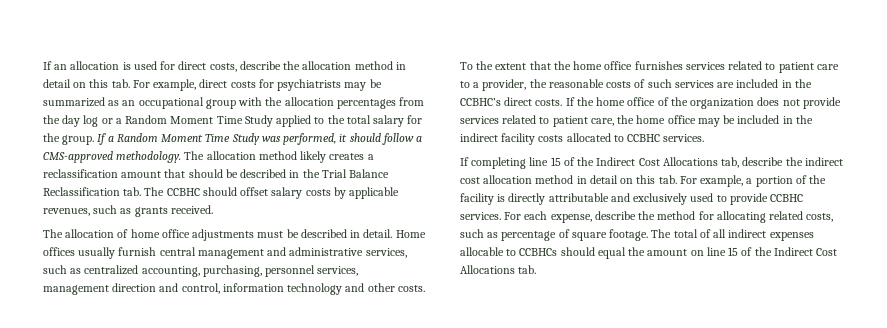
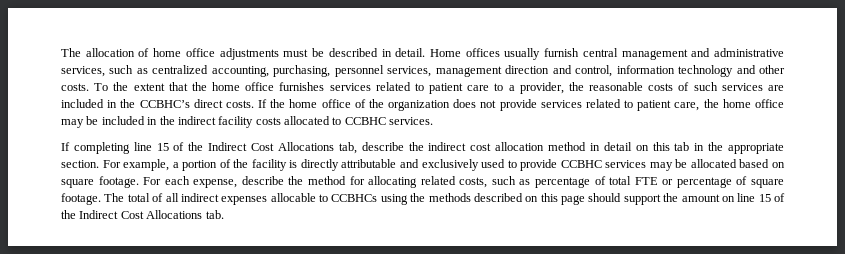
[43,61,406,72] [43,79,382,91] [43,97,425,109] [43,115,423,127] [43,133,423,145] [43,151,374,163] [43,169,390,178] [43,187,400,199] [43,205,213,217] If an allocation is used for direct costs, describe the allocation method in detail on this tab. For example, direct costs for psychiatrists may be summarized as an occupational group with the allocation percentages from the day log or a Random Moment Time Study applied to the total salary for the group. If a Random Moment Time Study was performed, it should follow a CMS-approved methodology. The allocation method likely creates a reclassification amount that should be described in the Trial Balance Reclassification tab. The CCBHC should offset salary costs by applicable revenues, such as grants received. // -> (61, 52) none
[658,175,677,184] tab. -> [674,142,784,154] [61,160,99,168] tab in the appropriate section.
[460,212,501,220] services. -> [605,159,785,171] [61,176,139,188] services may be allocated based on square footage.
(570, 233) none -> [609,176,748,188] total FTE or percentage of
[560,247,626,259] should equal -> [380,193,661,205] using the methods described on this page should support

